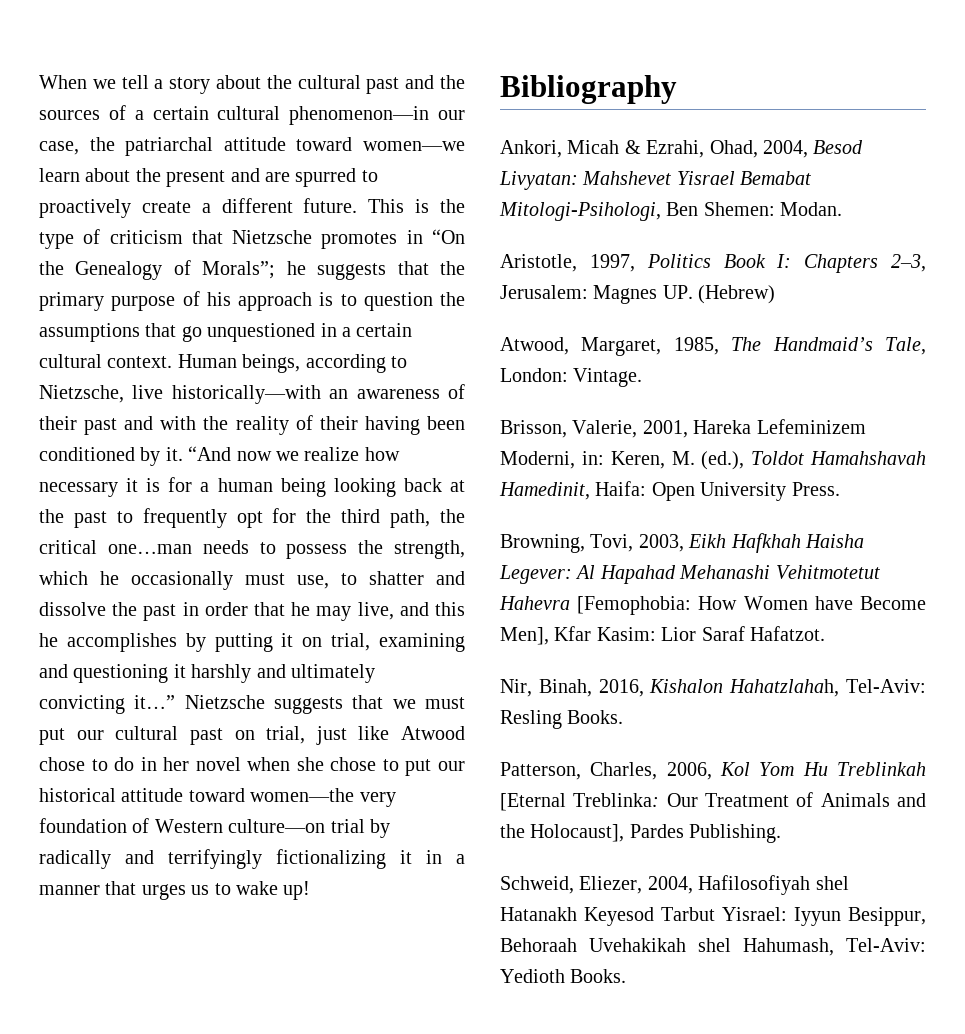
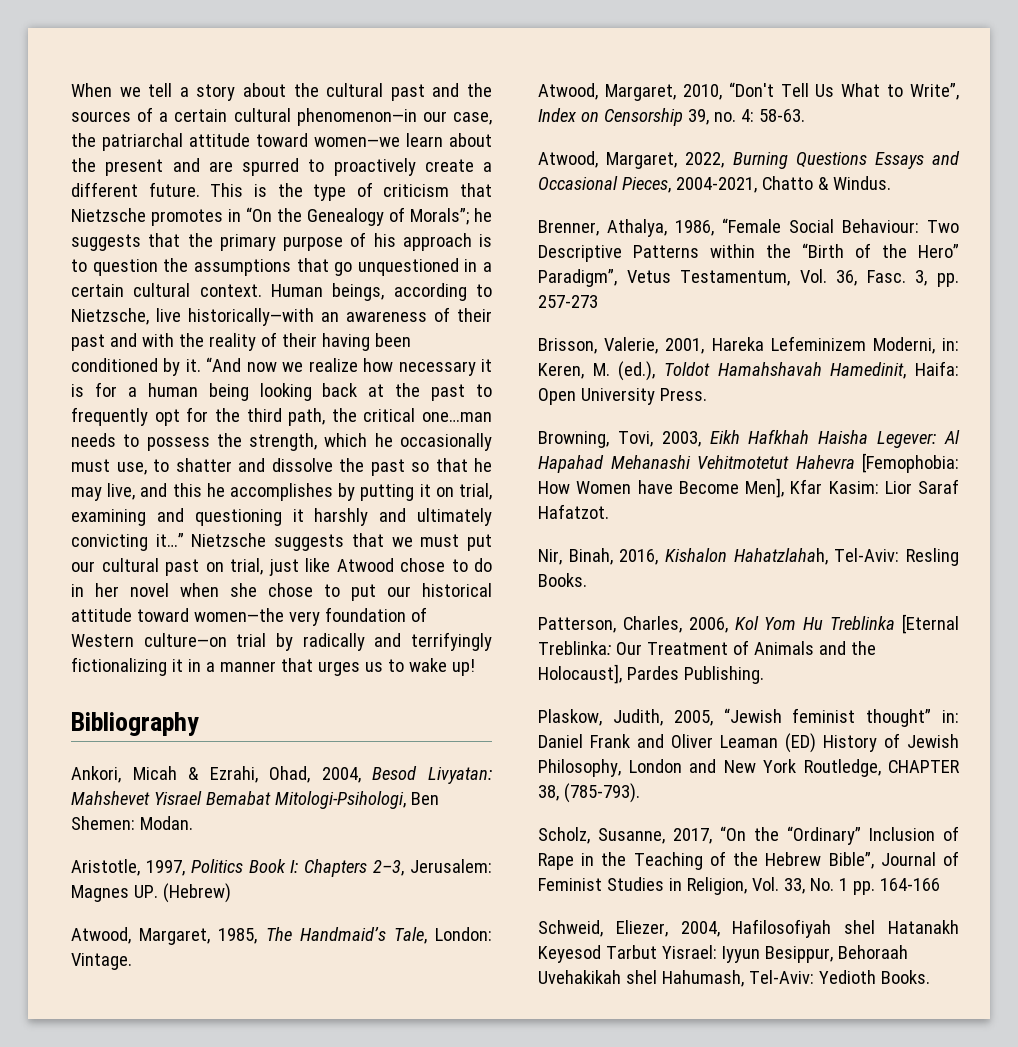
[182,602,248,616] in order -> [411,462,429,472] so
(643, 377) none -> [538,82,959,101] [538,108,805,126] [538,151,960,169] [538,176,891,193] [538,218,959,237] [538,243,959,262] [538,269,959,287] [538,295,598,308] // Atwood, Margaret, 2010, “Don't Tell Us What to Write”, Index on Censorship 39, no. 4: 58-63. // Atwood, Margaret, 2022, Burning Questions Essays and Occasional Pieces, 2004-2021, Chatto & Windus. // Brenner, Athalya, 1986, “Female Social Behaviour: Two Descriptive Patterns within the “Birth of the Hero” Paradigm”, Vetus Testamentum, Vol. 36, Fasc. 3, pp. 257-273
[837,762,926,776] Treblinkah -> [830,616,896,630] Treblinka
(782, 833) none -> [538,708,959,727] [538,733,959,753] [538,759,960,777] [538,783,640,803] [538,826,959,845] [538,851,959,870] [538,877,940,895] // Plaskow, Judith, 2005, “Jewish feminist thought” in: Daniel Frank and Oliver Leaman (ED) History of Jewish Philosophy, London and New York Routledge, CHAPTER 38, (785-793). // Scholz, Susanne, 2017, “On the “Ordinary” Inclusion of Rape in the Teaching of the Hebrew Bible”, Journal of Feminist Studies in Religion, Vol. 33, No. 1 pp. 164-166

